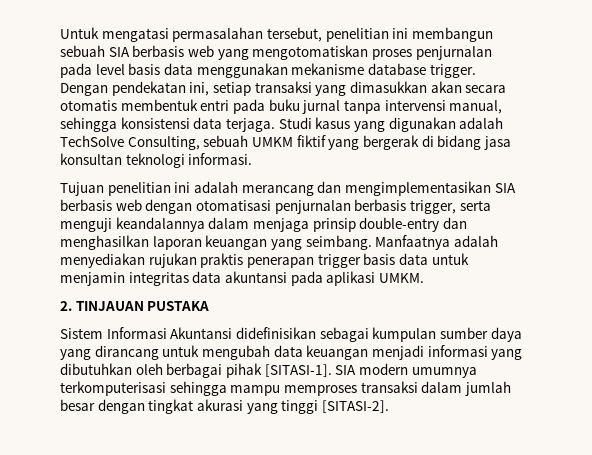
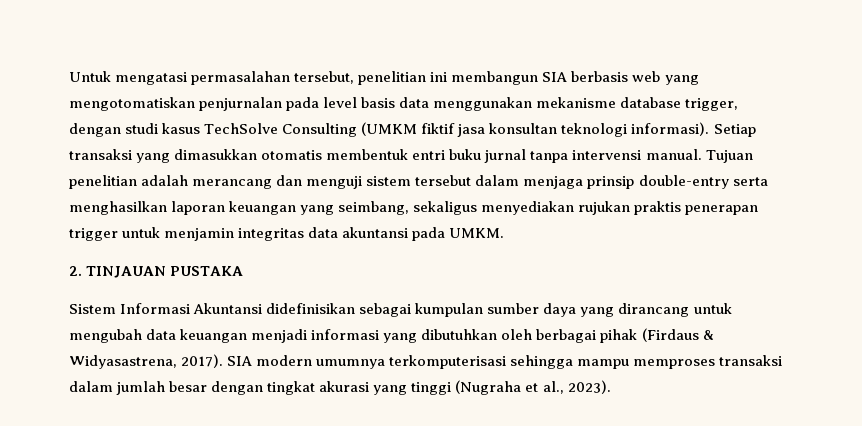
[60,45,105,57] sebuah -> (539, 78) none
[371,49,412,60] proses -> (195, 104) none
[429,64,476,78] [60,81,251,96] trigger. Dengan pendekatan ini, setiap -> [685,98,739,111] [69,122,756,137] trigger, dengan studi kasus TechSolve Consulting (UMKM fiktif jasa konsultan teknologi informasi). Setiap
[430,81,507,93] akan secara -> (258, 154) none
[232,99,265,114] pada -> (446, 155) none
[449,100,503,114] [60,117,504,132] [60,135,511,150] [60,153,253,168] manual, sehingga konsistensi data terjaga. Studi kasus yang digunakan adalah TechSolve Consulting, sebuah UMKM fiktif yang bergerak di bidang jasa konsultan teknologi informasi. // -> [645,149,702,160] manual.
[174,182,191,193] ini -> (137, 182) none
[344,181,516,196] [60,199,491,214] [60,217,205,232] mengimplementasikan SIA berbasis web dengan otomatisasi penjurnalan berbasis trigger, serta menguji keandalannya -> [306,175,472,189] menguji sistem tersebut
[442,217,467,229] dan -> [732,177,768,186] serta
[305,235,498,250] seimbang. Manfaatnya adalah -> [338,201,478,215] seimbang, sekaligus
[363,253,428,265] basis data -> (118, 234) none
[326,271,376,286] aplikasi -> (446, 234) none
[264,364,332,377] [SITASI-1]. -> [641,328,714,342] [69,354,224,369] (Firdaus & Widyasastrena, 2017).
[321,400,389,413] [SITASI-2]. -> [455,380,611,395] (Nugraha et al., 2023).

